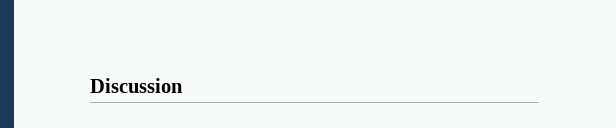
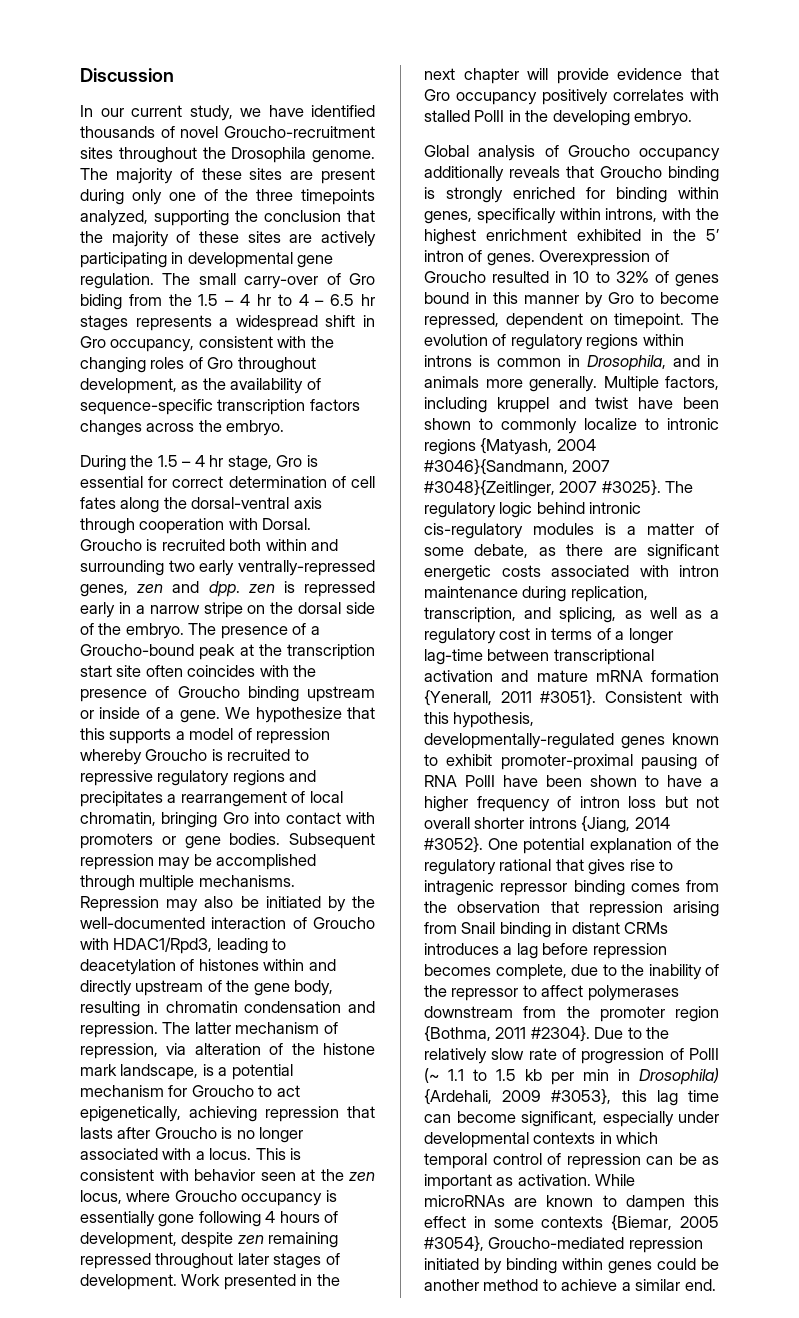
(183, 85) none -> [80,105,375,121] [80,126,375,138] [80,147,375,163] [80,168,375,184] [80,189,375,205] [80,210,375,226] [80,231,376,247] [80,252,334,268] [80,273,375,289] [80,294,375,310] [80,315,375,331] [80,336,334,352] [80,357,316,373] [80,378,321,394] [80,399,360,415] [80,420,285,436] [80,455,318,471] [80,476,376,488] [80,497,322,513] [80,518,312,534] [80,539,339,551] [80,560,375,576] [80,581,375,597] [80,602,375,618] [80,623,320,639] [80,644,375,660] [80,665,317,677] [80,686,375,702] [80,707,375,723] [80,728,331,744] [80,749,309,765] [80,770,317,786] [80,791,343,807] [80,812,375,828] [80,833,375,849] [80,854,317,870] [80,875,295,891] [80,896,375,912] [80,917,375,929] [80,937,287,954] [80,959,336,975] [80,980,334,996] [80,1001,375,1017] [80,1022,338,1038] [80,1043,375,1059] [80,1064,293,1080] [80,1085,300,1097] [80,1106,375,1122] [80,1127,304,1143] [80,1148,302,1160] [80,1169,375,1181] [80,1190,337,1206] [80,1211,339,1227] [80,1232,339,1248] [80,1253,340,1269] [80,1274,340,1290] [424,68,719,84] [424,89,719,105] [424,110,693,126] [424,145,720,161] [424,166,719,182] [424,187,719,203] [424,208,719,224] [424,229,719,245] [424,250,669,266] [424,271,719,287] [424,292,719,308] [424,313,719,329] [424,334,684,350] [424,355,719,371] [424,376,719,392] [424,397,719,413] [424,418,719,434] [424,438,596,455] [424,459,611,475] [424,480,694,497] [424,502,642,518] [424,523,719,539] [424,544,719,560] [424,565,719,581] [424,586,648,602] [424,607,719,623] [424,628,673,644] [424,649,654,665] [424,670,719,682] [424,690,719,706] [424,712,535,728] [424,733,719,749] [424,754,719,770] [424,775,719,787] [424,796,719,812] [424,816,670,833] [424,837,719,854] [424,859,674,875] [424,880,719,896] [424,901,719,917] [424,922,669,938] [424,943,667,959] [424,964,719,980] [424,985,679,1001] [424,1006,719,1022] [424,1026,670,1042] [424,1048,719,1064] [424,1068,719,1085] [424,1089,719,1106] [424,1111,719,1127] [424,1132,659,1148] [424,1153,719,1169] [424,1174,636,1190] [424,1195,719,1211] [424,1215,719,1231] [424,1236,703,1253] [424,1258,719,1274] [424,1279,716,1291] // In our current study, we have identified thousands of novel Groucho-recruitment sites throughout the Drosophila genome. The majority of these sites are present during only one of the three timepoints analyzed, supporting the conclusion that the majority of these sites are actively participating in developmental gene regulation. The small carry-over of Gro biding from the 1.5 – 4 hr to 4 – 6.5 hr stages represents a widespread shift in Gro occupancy, consistent with the changing roles of Gro throughout development, as the availability of sequence-specific transcription factors changes across the embryo. // During the 1.5 – 4 hr stage, Gro is essential for correct determination of cell fates along the dorsal-ventral axis through cooperation with Dorsal. Groucho is recruited both within and surrounding two early ventrally-repressed genes, zen and dpp. zen is repressed early in a narrow stripe on the dorsal side of the embryo. The presence of a Groucho-bound peak at the transcription start site often coincides with the presence of Groucho binding upstream or inside of a gene. We hypothesize that this supports a model of repression whereby Groucho is recruited to repressive regulatory regions and precipitates a rearrangement of local chromatin, bringing Gro into contact with promoters or gene bodies. Subsequent repression may be accomplished through multiple mechanisms. Repression may also be initiated by the well-documented interaction of Groucho with HDAC1/Rpd3, leading to deacetylation of histones within and directly upstream of the gene body, resulting in chromatin condensation and repression. The latter mechanism of repression, via alteration of the histone mark landscape, is a potential mechanism for Groucho to act epigenetically, achieving repression that lasts after Groucho is no longer associated with a locus. This is consistent with behavior seen at the zen locus, where Groucho occupancy is essentially gone following 4 hours of development, despite zen remaining repressed throughout later stages of development. Work presented in the next chapter will provide evidence that Gro occupancy positively correlates with stalled PolII in the developing embryo. // Global analysis of Groucho occupancy additionally reveals that Groucho binding is strongly enriched for binding within genes, specifically within introns, with the highest enrichment exhibited in the 5’ intron of genes. Overexpression of Groucho resulted in 10 to 32% of genes bound in this manner by Gro to become repressed, dependent on timepoint. The evolution of regulatory regions within introns is common in Drosophila, and in animals more generally. Multiple factors, including kruppel and twist have been shown to commonly localize to intronic regions {Matyash, 2004 #3046}{Sandmann, 2007 #3048}{Zeitlinger, 2007 #3025}. The regulatory logic behind intronic cis-regulatory modules is a matter of some debate, as there are significant energetic costs associated with intron maintenance during replication, transcription, and splicing, as well as a regulatory cost in terms of a longer lag-time between transcriptional activation and mature mRNA formation {Yenerall, 2011 #3051}. Consistent with this hypothesis, developmentally-regulated genes known to exhibit promoter-proximal pausing of RNA PolII have been shown to have a higher frequency of intron loss but not overall shorter introns {Jiang, 2014 #3052}. One potential explanation of the regulatory rational that gives rise to intragenic repressor binding comes from the observation that repression arising from Snail binding in distant CRMs introduces a lag before repression becomes complete, due to the inability of the repressor to affect polymerases downstream from the promoter region {Bothma, 2011 #2304}. Due to the relatively slow rate of progression of PolII (~ 1.1 to 1.5 kb per min in Drosophila) {Ardehali, 2009 #3053}, this lag time can become significant, especially under developmental contexts in which temporal control of repression can be as important as activation. While microRNAs are known to dampen this effect in some contexts {Biemar, 2005 #3054}, Groucho-mediated repression initiated by binding within genes could be another method to achieve a similar end.

